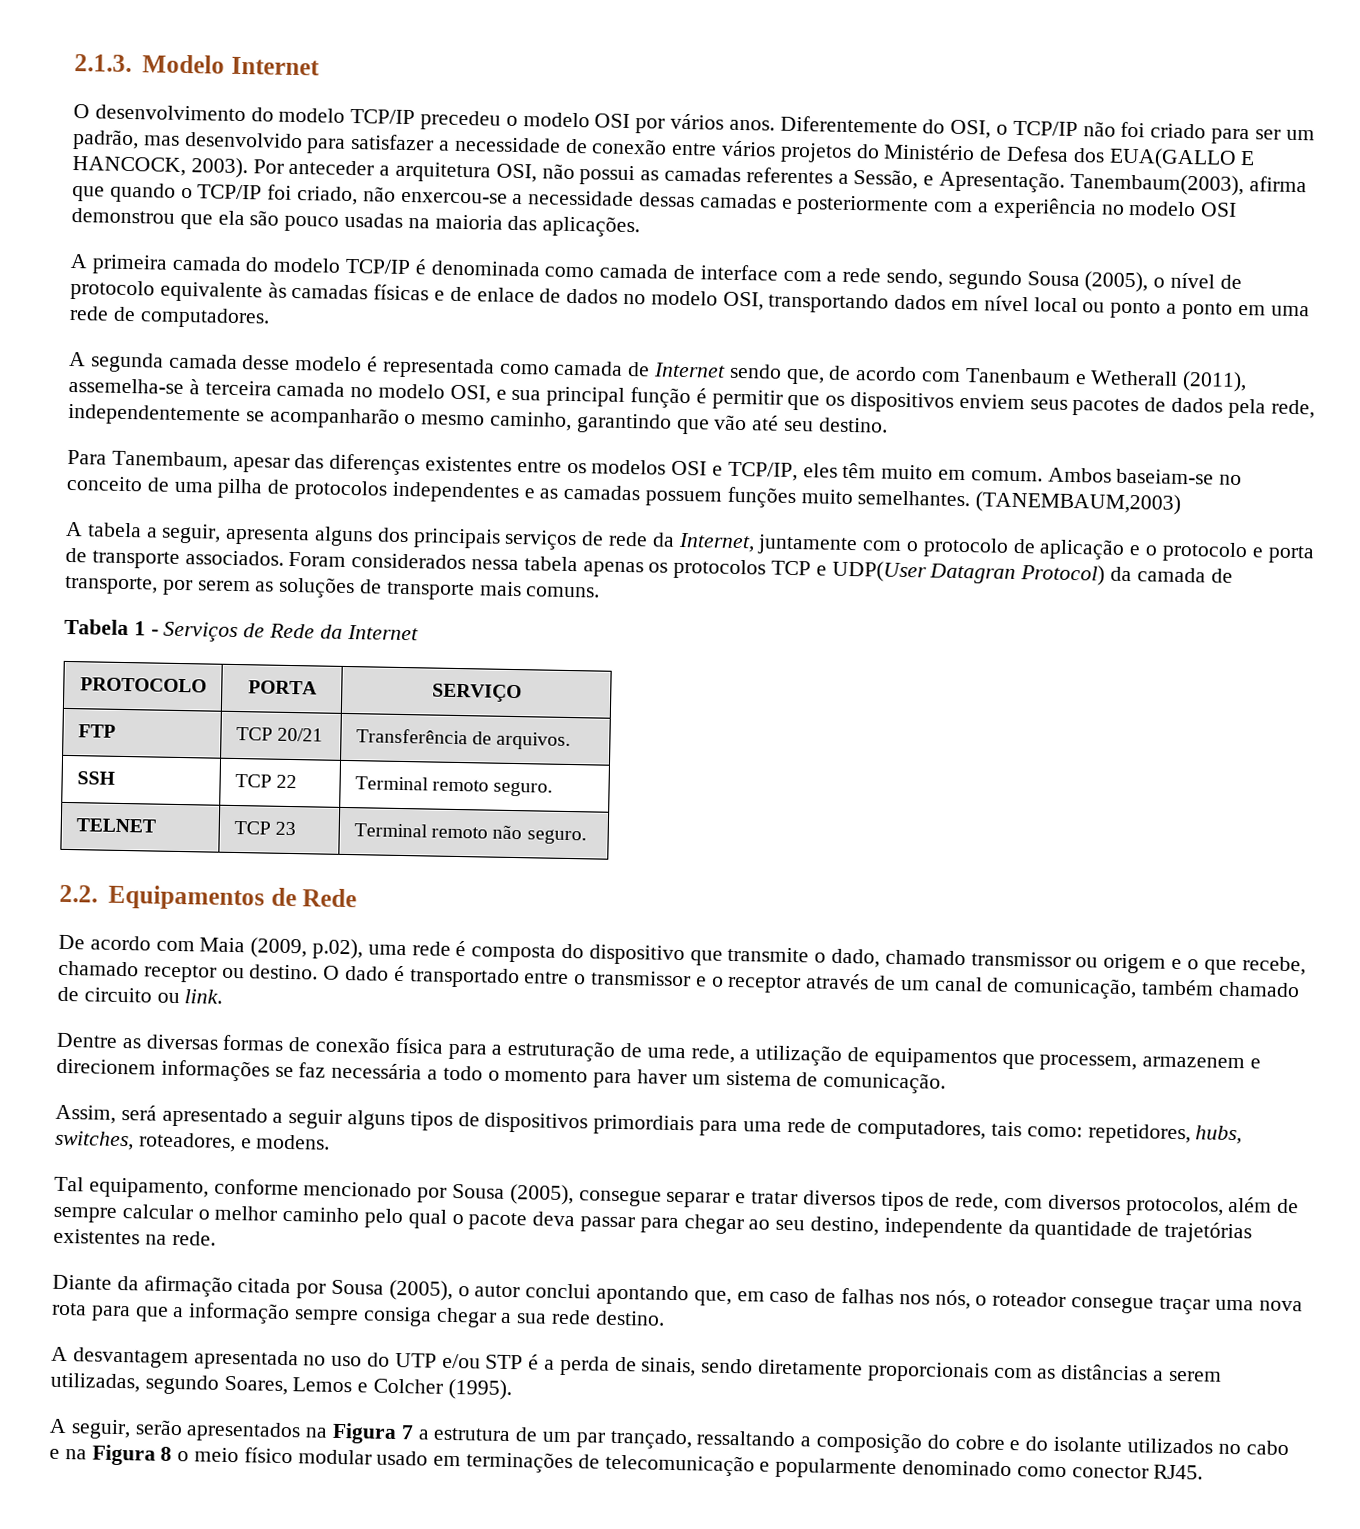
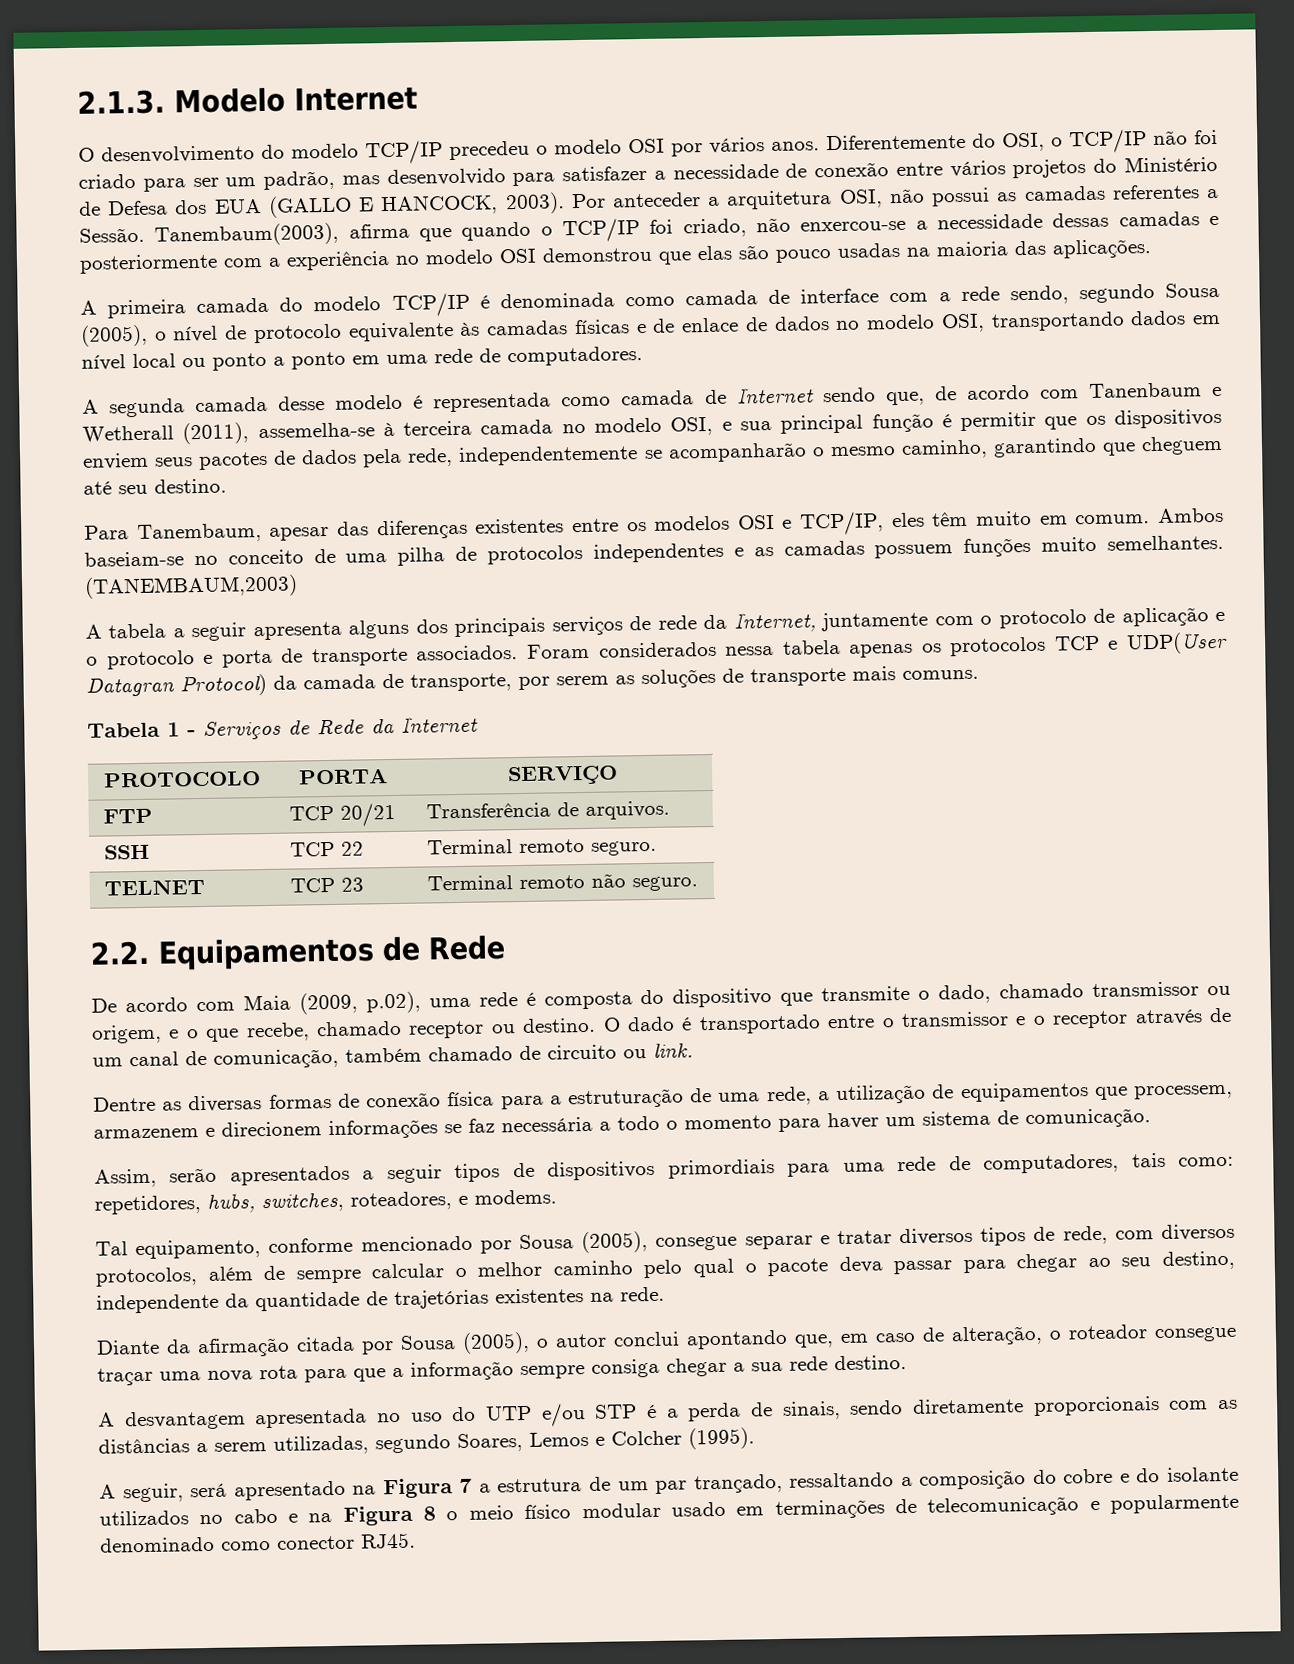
[1108,147,1237,170] EUA(GALLO -> [214,195,352,218] EUA (GALLO
[853,169,1066,193] Sessão, e Apresentação. -> [79,227,145,243] Sessão.
[217,210,245,226] ela -> [697,245,733,261] elas
[714,414,748,431] vão -> [1141,435,1224,456] cheguem
[161,523,222,544] seguir, -> [191,622,247,642] seguir
[1103,953,1167,974] origem -> [91,1024,162,1044] origem,
[120,1105,406,1131] será apresentado a seguir alguns -> [169,1164,442,1186] serão apresentados a seguir
[256,1134,331,1150] modens. -> [474,1189,557,1205] modems.
[841,1287,971,1310] falhas nos nós, -> [951,1325,1043,1346] alteração,
[134,1419,302,1443] serão apresentados -> [190,1480,346,1501] será apresentado

